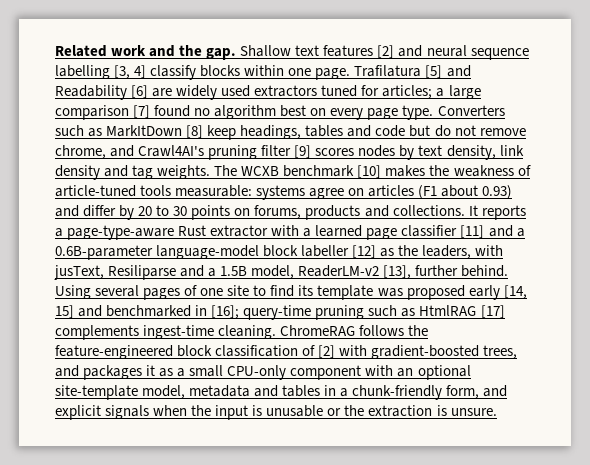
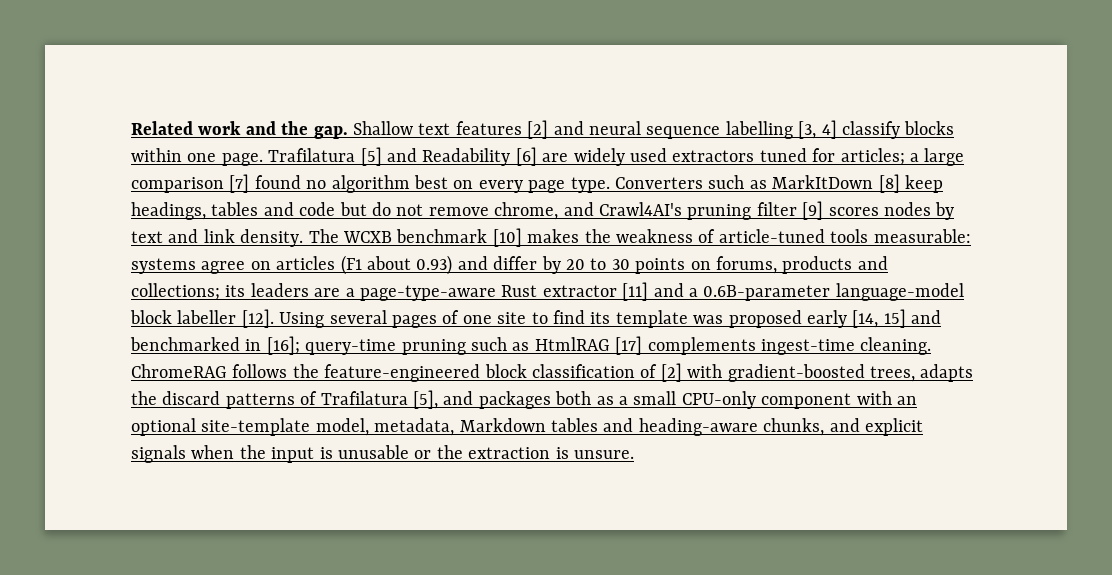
[446,145,524,160] [55,165,211,180] density, link density and tag weights. -> [168,229,304,247] and link density.
[392,205,526,220] [55,225,458,240] collections. It reports a page-type-aware Rust extractor with a learned page classifier -> [131,283,617,301] collections; its leaders are a page-type-aware Rust extractor
[352,245,504,259] [54,265,509,280] [12] as the leaders, with jusText, Resiliparse and a 1.5B model, ReaderLM-v2 [13], further behind. -> [241,309,274,328] [12].
(518, 352) none -> [920,364,974,382] [131,390,438,409] adapts the discard patterns of Trafilatura [5],
[146,365,156,376] it -> [555,391,592,405] both
[189,385,480,400] metadata and tables in a chunk-friendly form, -> [374,418,825,436] metadata, Markdown tables and heading-aware chunks,

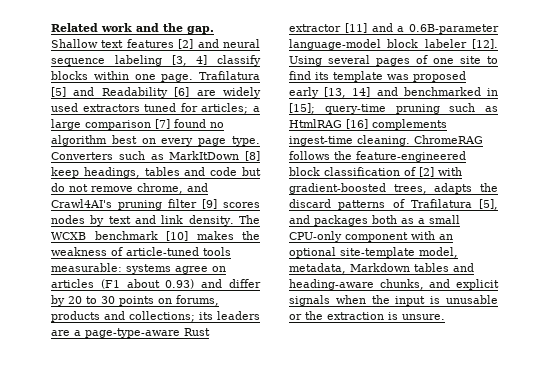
[725,121,793,139] labelling -> [114,55,162,66] labeling
[177,310,237,324] labeller -> [424,39,467,48] labeler
[852,309,906,328] [14, 15] -> [324,87,371,98] [13, 14]
[266,336,300,355] [16]; -> [289,103,315,114] [15];
[615,336,643,355] [17] -> [346,119,368,129] [16]

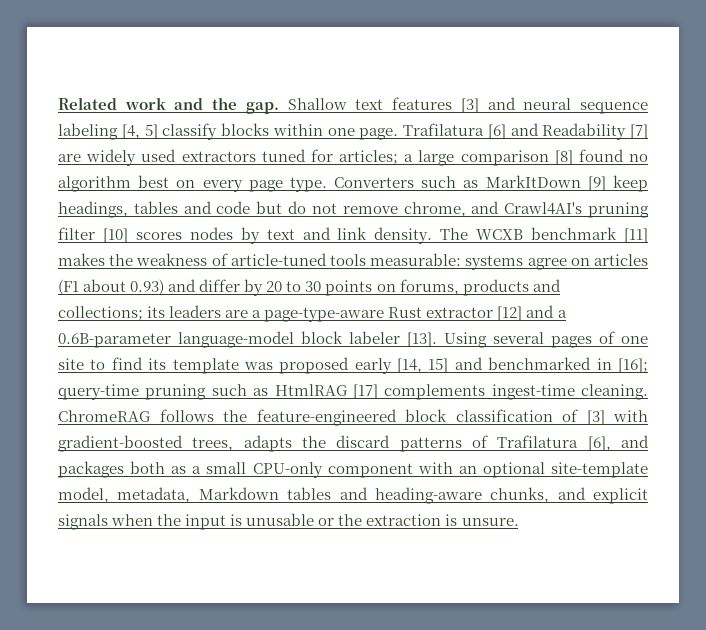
[178,39,194,49] [2] -> [460,98,479,113] [3]
[171,55,208,66] [3, 4] -> [121,124,158,139] [4, 5]
[51,87,66,97] [5] -> [487,124,506,139] [6]
[174,87,190,97] [6] -> [630,124,648,139] [7]
[155,119,170,129] [7] -> [554,150,573,165] [8]
[245,151,260,161] [8] -> [587,176,606,191] [9]
[202,199,217,209] [9] -> [102,228,128,243] [10]
[166,231,188,241] [10] -> [624,228,649,243] [11]
[344,23,367,33] [11] -> [497,306,523,321] [12]
[472,39,498,49] [12]. -> [407,332,437,347] [13].
[324,87,371,98] [13, 14] -> [397,358,449,373] [14, 15]
[289,103,315,114] [15]; -> [617,358,648,373] [16];
[346,119,368,129] [16] -> [352,384,378,399] [17]
[419,167,434,177] [2] -> [586,410,605,425] [3]
[479,199,498,210] [5], -> [587,436,611,451] [6],

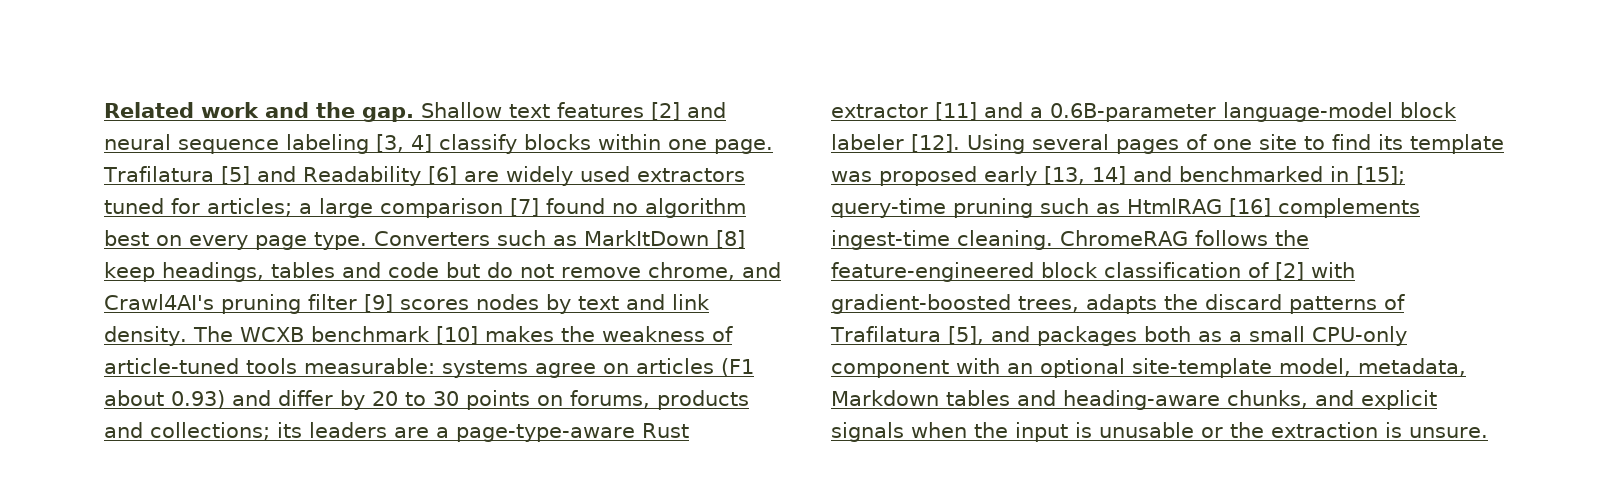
[460,98,479,113] [3] -> [651,102,680,121] [2]
[121,124,158,139] [4, 5] -> [376,134,432,153] [3, 4]
[487,124,506,139] [6] -> [220,166,250,185] [5]
[630,124,648,139] [7] -> [427,166,457,185] [6]
[554,150,573,165] [8] -> [510,198,539,217] [7]
[587,176,606,191] [9] -> [716,230,745,249] [8]
[102,228,128,243] [10] -> [364,294,393,313] [9]
[624,228,649,243] [11] -> [435,326,478,345] [10]
[497,306,523,321] [12] -> [935,102,977,121] [11]
[407,332,437,347] [13]. -> [911,134,960,153] [12].
[397,358,449,373] [14, 15] -> [1044,166,1126,185] [13, 14]
[617,358,648,373] [16]; -> [1355,166,1405,185] [15];
[352,384,378,399] [17] -> [1228,198,1271,217] [16]
[586,410,605,425] [3] -> [1275,262,1304,281] [2]
[587,436,611,451] [6], -> [947,326,984,345] [5],

